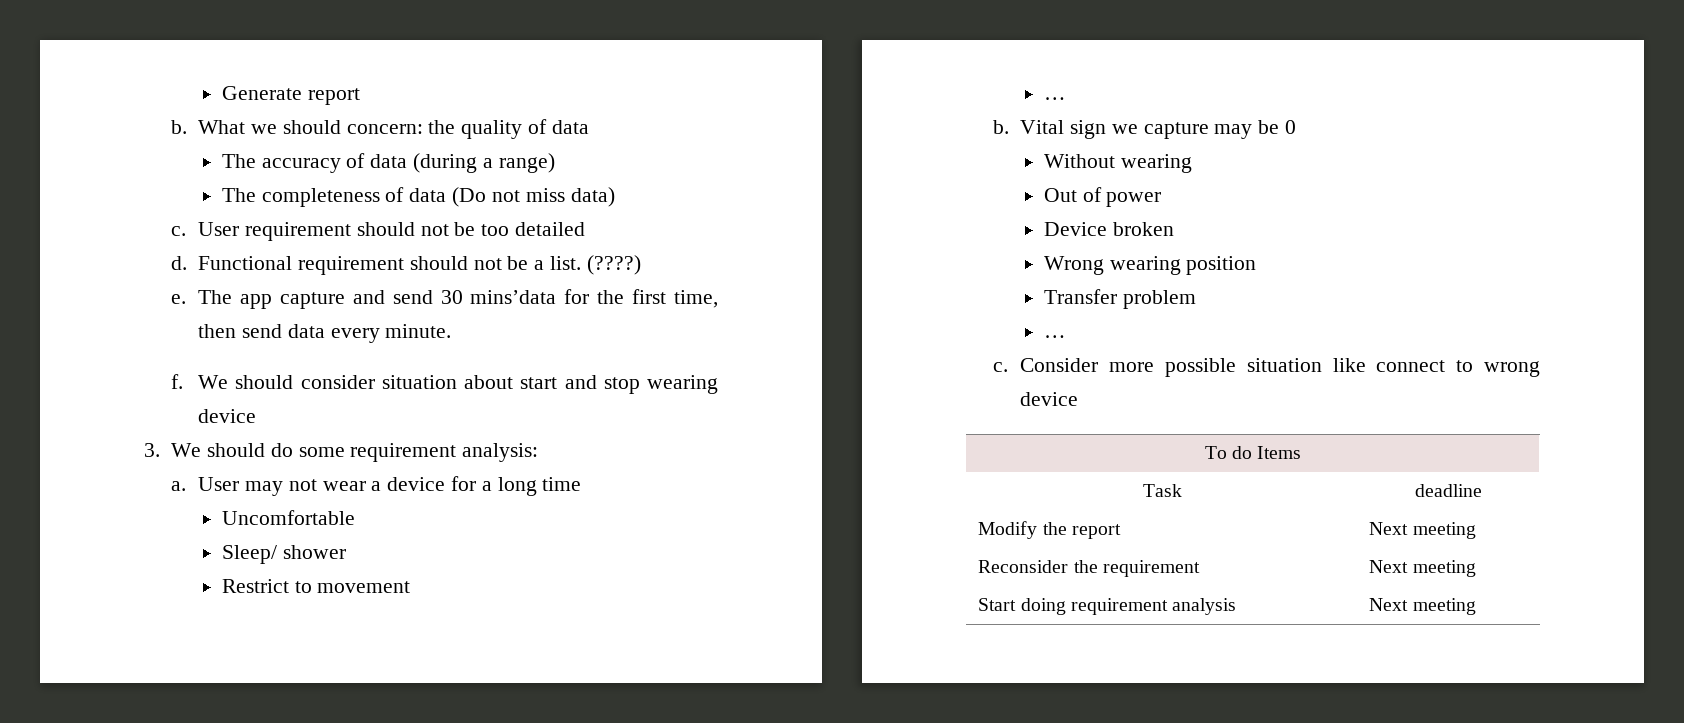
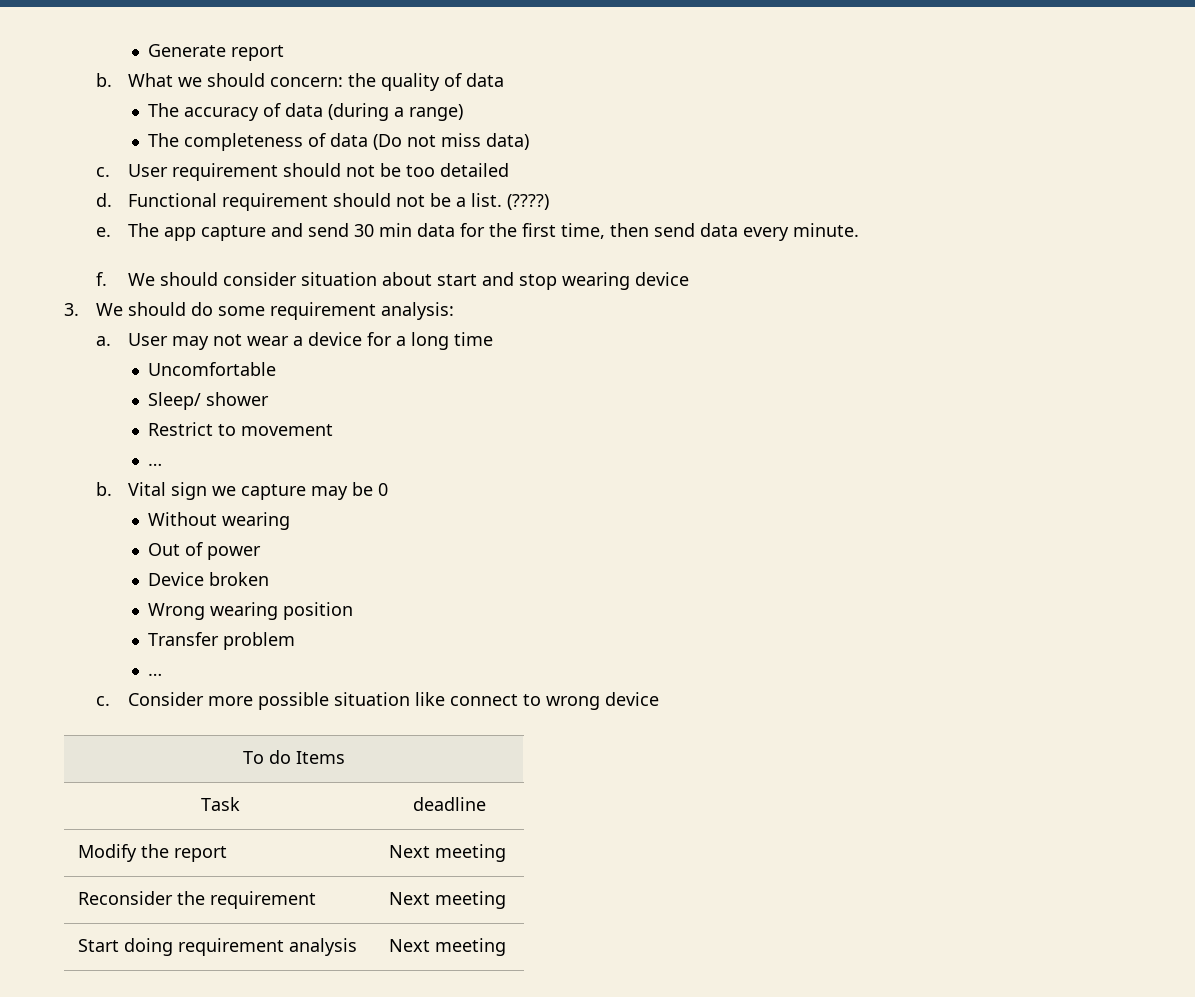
[470,290,557,304] mins’data -> [379,223,456,237] min data

